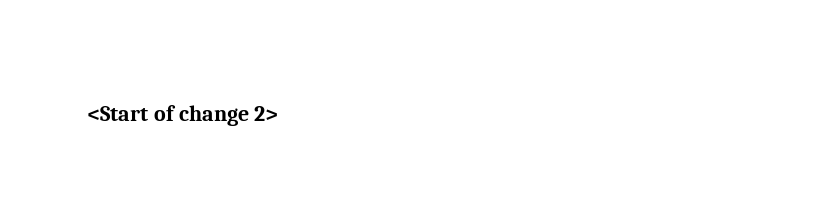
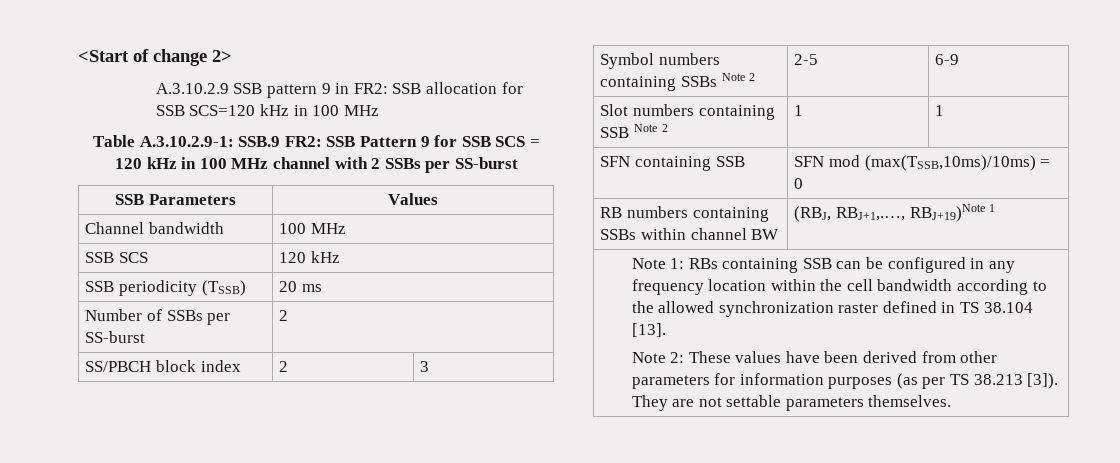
(279, 113) none -> [155,82,523,98] [155,104,379,116] [93,135,540,147] [115,157,518,173] [115,194,236,205] [387,193,438,205] [85,222,225,234] [279,223,347,234] [85,252,149,263] [279,251,341,263] [85,280,246,296] [279,281,323,292] [85,309,231,325] [85,331,146,343] [279,310,289,321] [85,360,241,372] [279,361,289,372] [420,361,430,372] [600,53,721,69] [600,73,756,91] [794,54,819,65] [935,54,960,65] [600,104,775,120] [600,124,668,138] [794,105,804,116] [935,105,945,116] [600,156,745,171] [794,155,1051,171] [794,178,804,189] [600,206,769,222] [600,228,780,240] [794,204,996,222] [631,257,1015,273] [631,279,1047,295] [631,301,1033,317] [631,323,666,337] [631,351,998,363] [631,373,1059,389] [631,395,952,411] // A.3.10.2.9 SSB pattern 9 in FR2: SSB allocation for SSB SCS=120 kHz in 100 MHz // Table A.3.10.2.9-1: SSB.9 FR2: SSB Pattern 9 for SSB SCS = 120 kHz in 100 MHz channel with 2 SSBs per SS-burst // SSB Parameters | Values // Channel bandwidth | 100 MHz // SSB SCS | 120 kHz // SSB periodicity (TSSB) | 20 ms // Number of SSBs per SS-burst | 2 // SS/PBCH block index | 2 | 3 // Symbol numbers containing SSBs Note 2 | 2-5 | 6-9 // Slot numbers containing SSB Note 2 | 1 | 1 // SFN containing SSB | SFN mod (max(TSSB,10ms)/10ms) = 0 // RB numbers containing SSBs within channel BW | (RBJ, RBJ+1,.…, RBJ+19)Note 1 // Note 1: RBs containing SSB can be configured in any frequency location within the cell bandwidth according to the allowed synchronization raster defined in TS 38.104 [13]. // Note 2: These values have been derived from other parameters for information purposes (as per TS 38.213 [3]). They are not settable parameters themselves.

